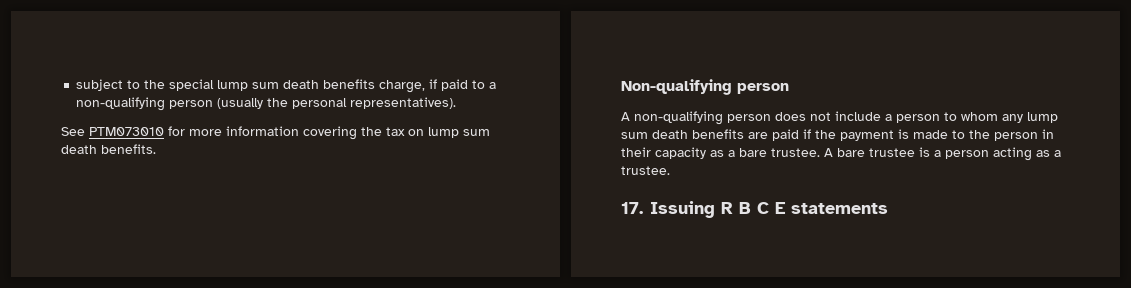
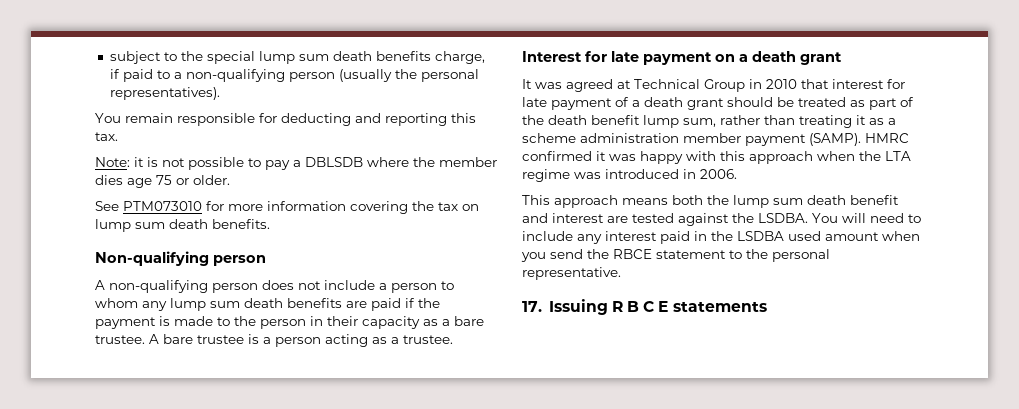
(457, 103) none -> [95,113,476,126] [95,132,118,141] [95,157,497,170] [95,175,230,188] // You remain responsible for deducting and reporting this tax. // Note: it is not possible to pay a DBLSDB where the member dies age 75 or older.
(670, 170) none -> [522,51,842,65] [522,79,905,92] [522,97,914,110] [522,115,896,128] [522,133,909,146] [522,151,911,164] [522,169,737,182] [522,195,899,208] [522,213,921,226] [522,231,920,244] [521,249,830,262] [522,267,621,280] // Interest for late payment on a death grant // It was agreed at Technical Group in 2010 that interest for late payment of a death grant should be treated as part of the death benefit lump sum, rather than treating it as a scheme administration member payment (SAMP). HMRC confirmed it was happy with this approach when the LTA regime was introduced in 2006. // This approach means both the lump sum death benefit and interest are tested against the LSDBA. You will need to include any interest paid in the LSDBA used amount when you send the RBCE statement to the personal representative.

